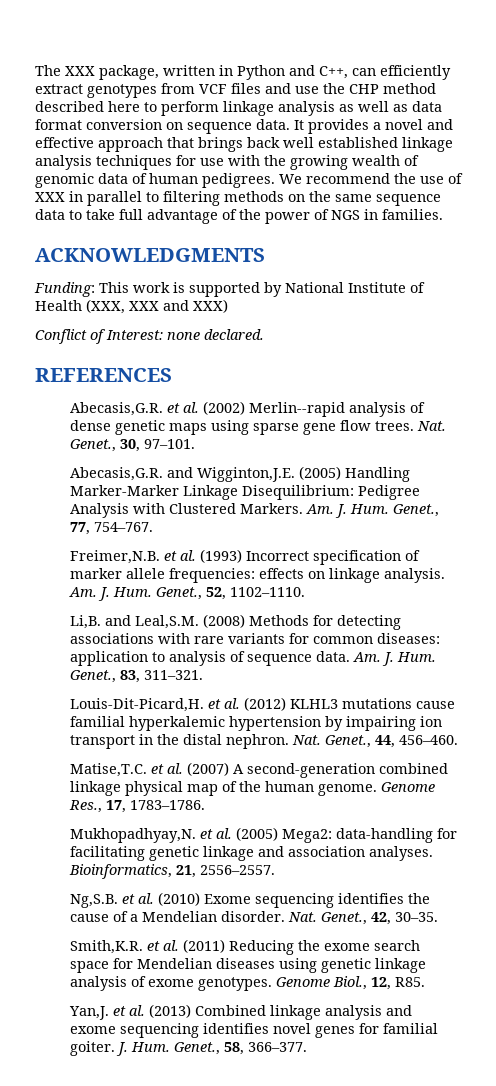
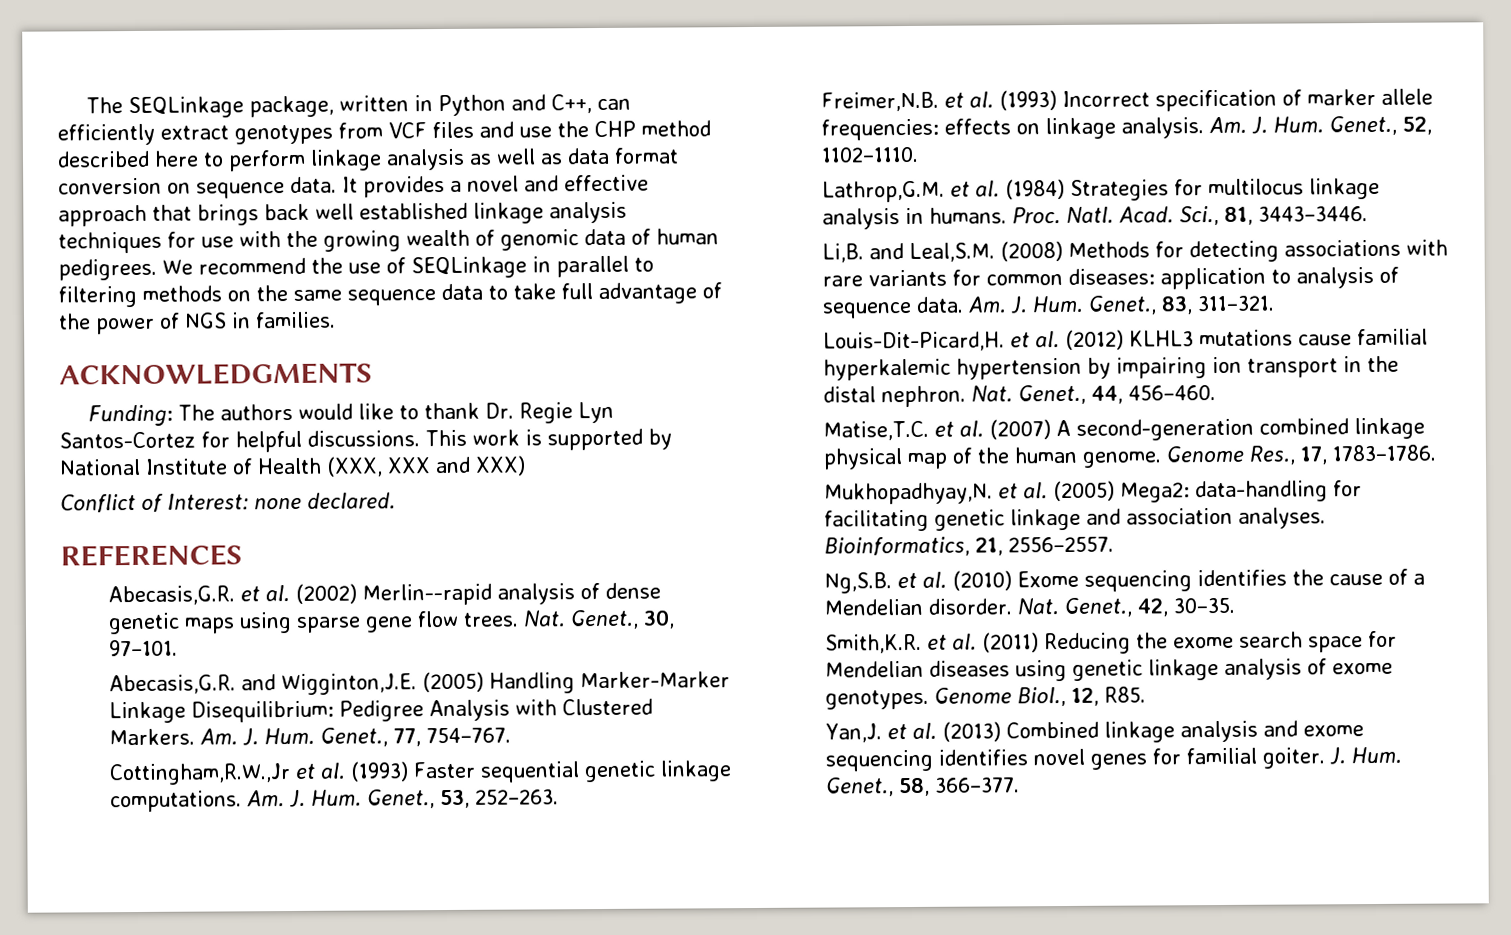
[35,65,95,76] The XXX -> [86,96,245,119] The SEQLinkage
[35,192,65,202] XXX -> [410,256,527,279] SEQLinkage
(95, 289) none -> [178,401,615,424] [59,430,420,453] The authors would like to thank Dr. Regie Lyn Santos-Cortez for helpful discussions.
(153, 527) none -> [109,760,733,786] [110,789,560,813] // Cottingham,R.W.,Jr et al. (1993) Faster sequential genetic linkage computations. Am. J. Hum. Genet., 53, 252–263.
(305, 592) none -> [822,177,1381,203] [822,205,1369,230] // Lathrop,G.M. et al. (1984) Strategies for multilocus linkage analysis in humans. Proc. Natl. Acad. Sci., 81, 3443–3446.

